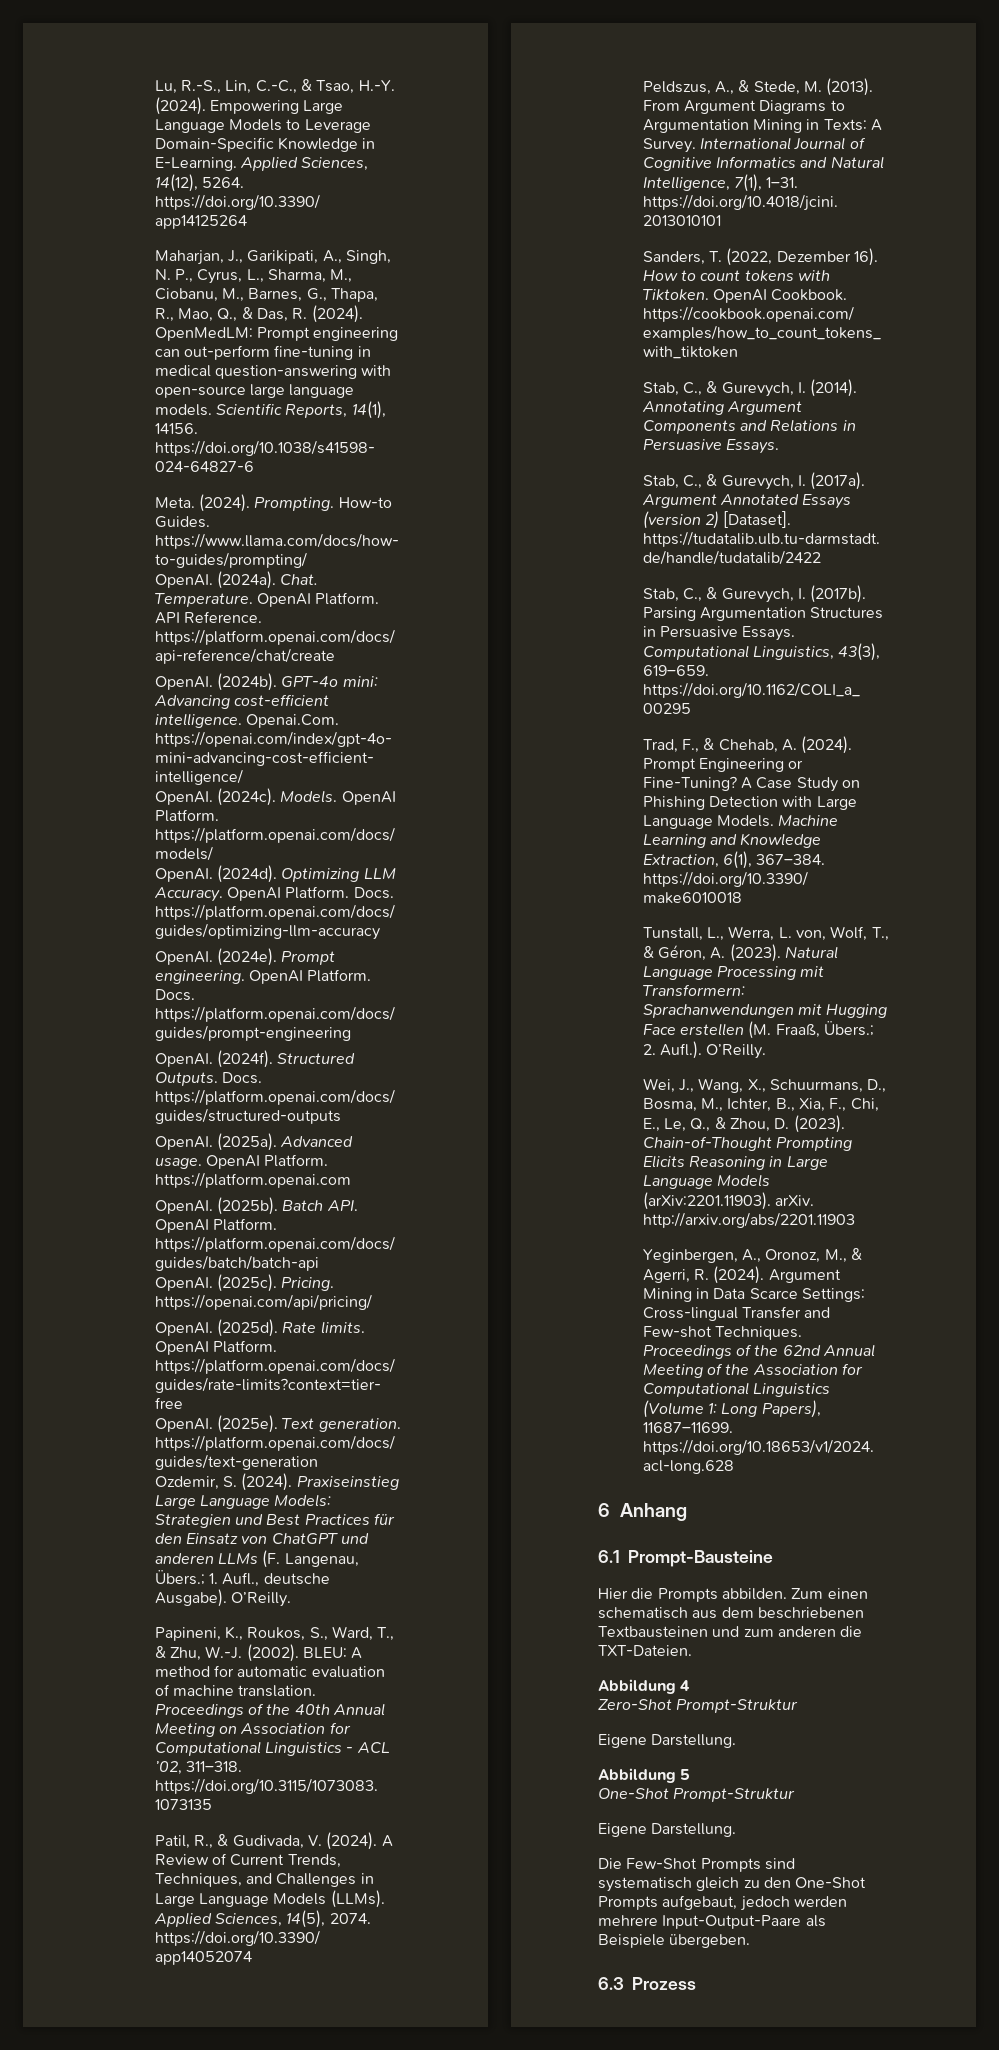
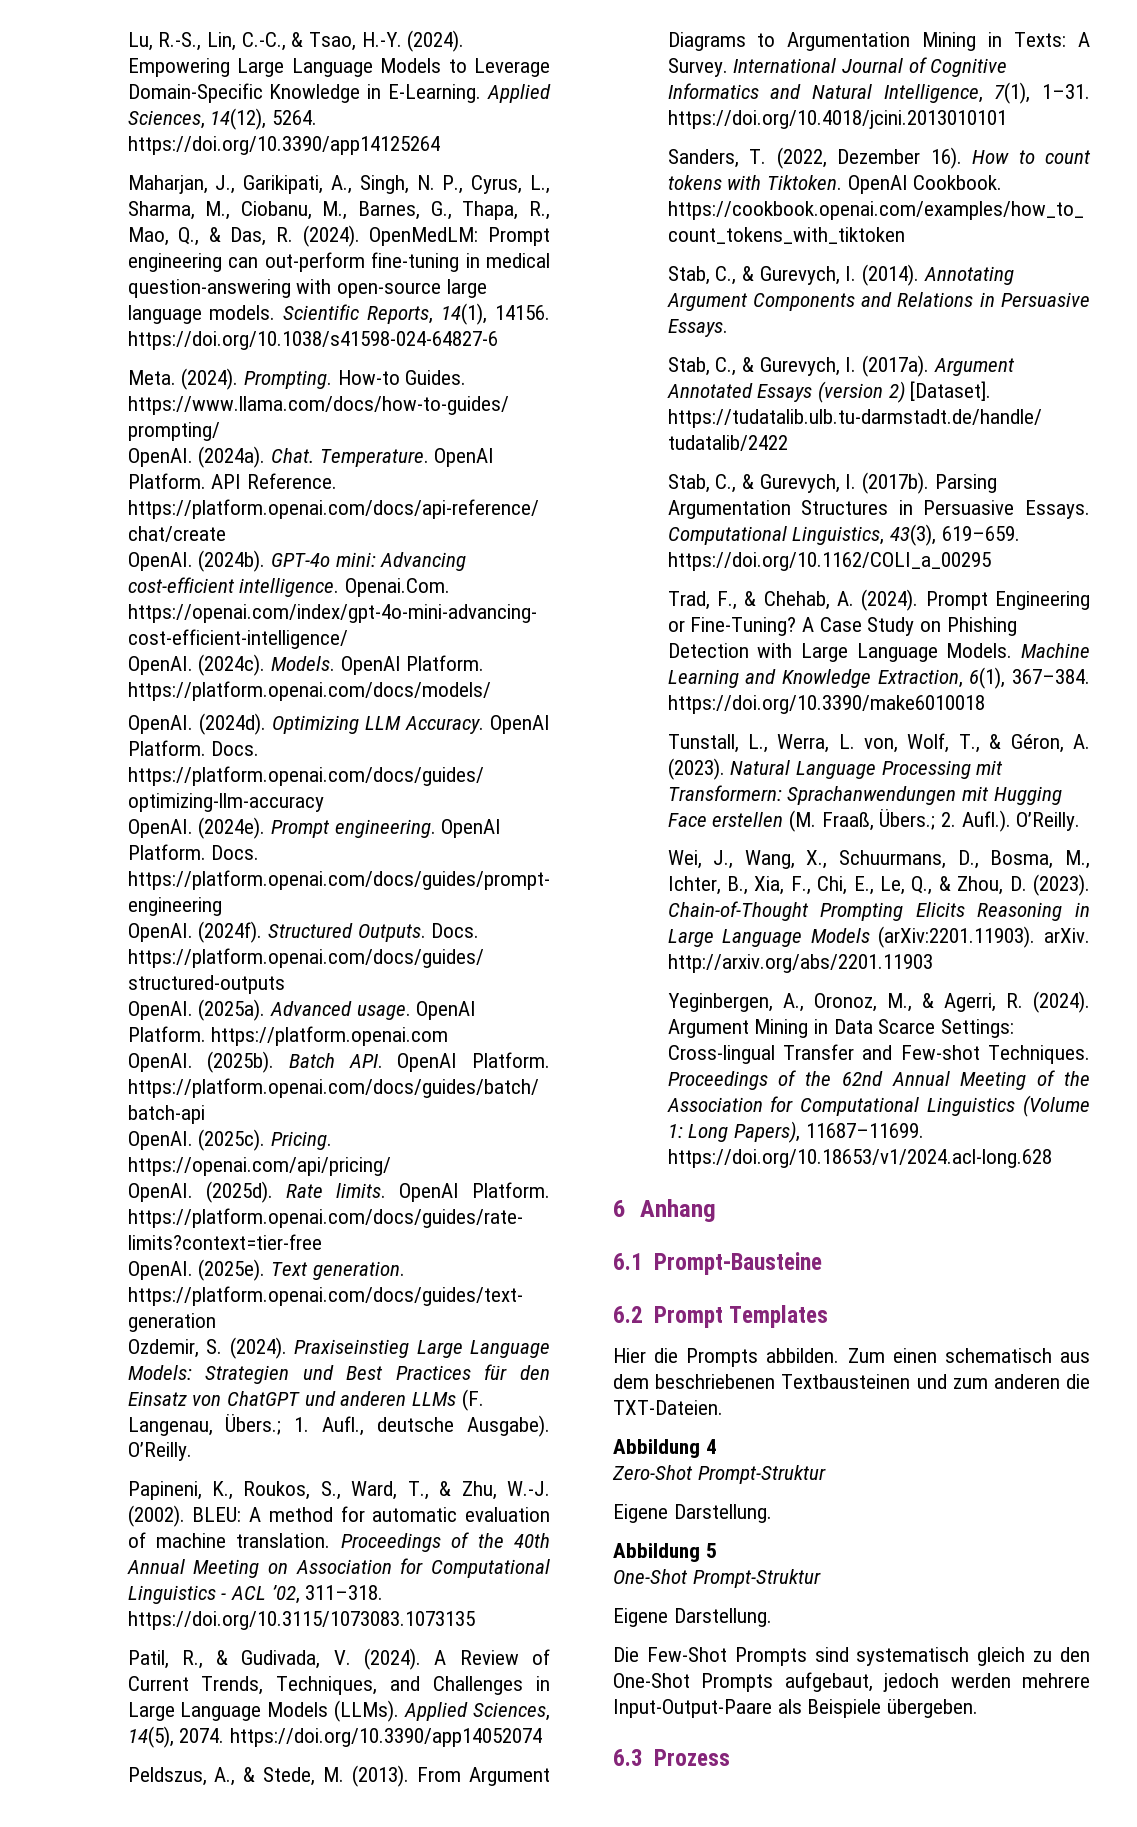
(773, 1558) none -> [613,1305,828,1328] // 6.2 Prompt Templates

